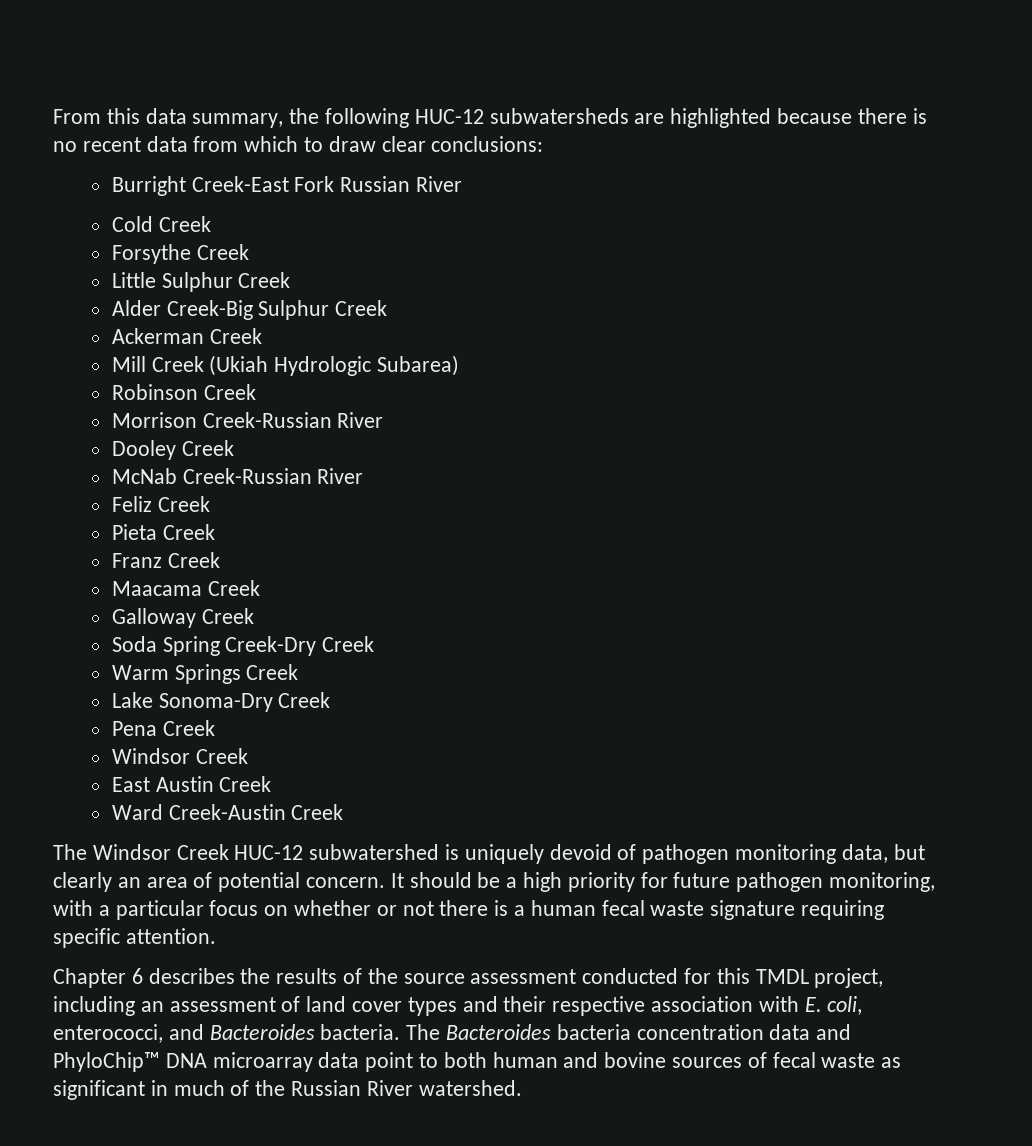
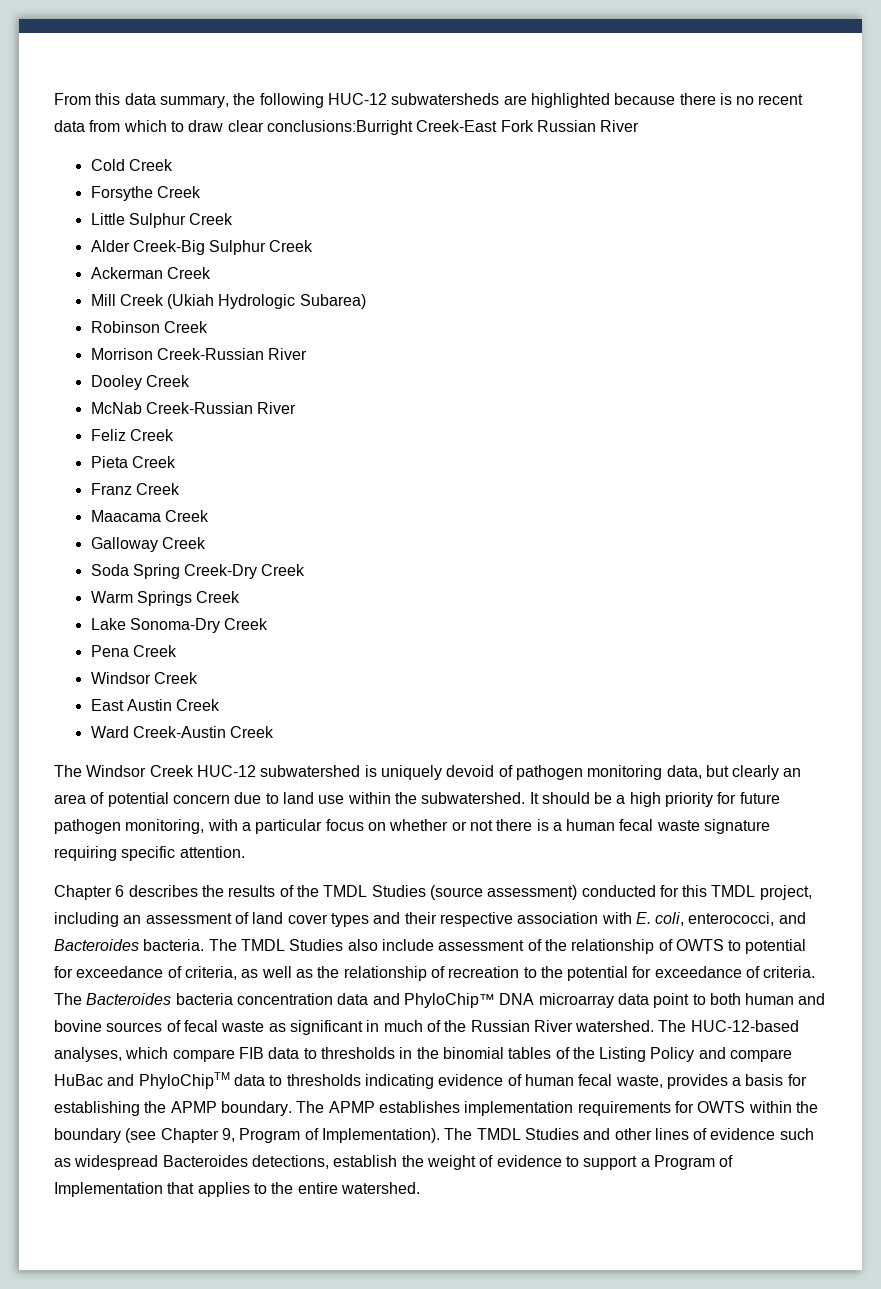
[431,136,544,152] [111,176,186,196] conclusions: // Burright -> [266,120,413,135] conclusions:Burright
[306,877,386,888] concern. -> [172,792,526,804] concern due to land use within the subwatershed.
[403,969,577,984] source assessment -> [323,885,578,900] TMDL Studies (source assessment)
(441, 1032) none -> [240,939,807,954] [54,966,816,981] [54,993,82,1005] TMDL Studies also include assessment of the relationship of OWTS to potential for exceedance of criteria, as well as the relationship of recreation to the potential for exceedance of criteria. The
(522, 1088) none -> [658,1020,799,1032] [54,1047,793,1062] [54,1072,807,1089] [54,1101,818,1116] [54,1128,814,1143] [54,1155,734,1170] [54,1182,420,1197] The HUC-12-based analyses, which compare FIB data to thresholds in the binomial tables of the Listing Policy and compare HuBac and PhyloChipTM data to thresholds indicating evidence of human fecal waste, provides a basis for establishing the APMP boundary. The APMP establishes implementation requirements for OWTS within the boundary (see Chapter 9, Program of Implementation). The TMDL Studies and other lines of evidence such as widespread Bacteroides detections, establish the weight of evidence to support a Program of Implementation that applies to the entire watershed.

